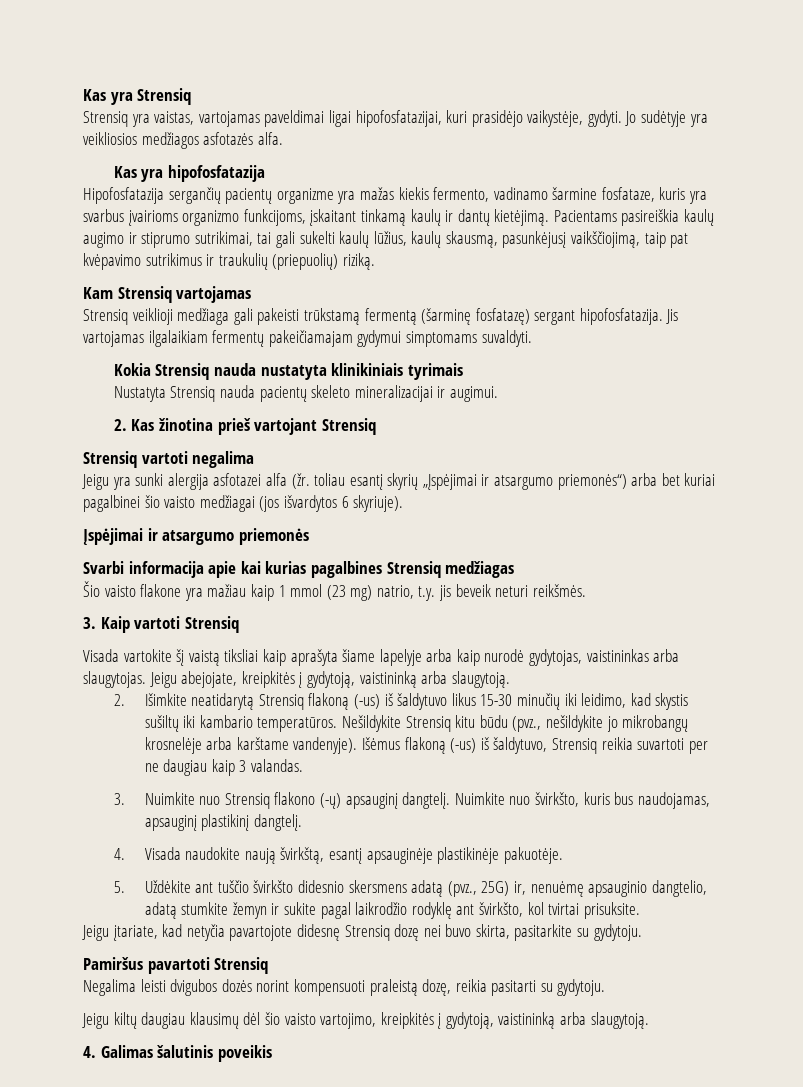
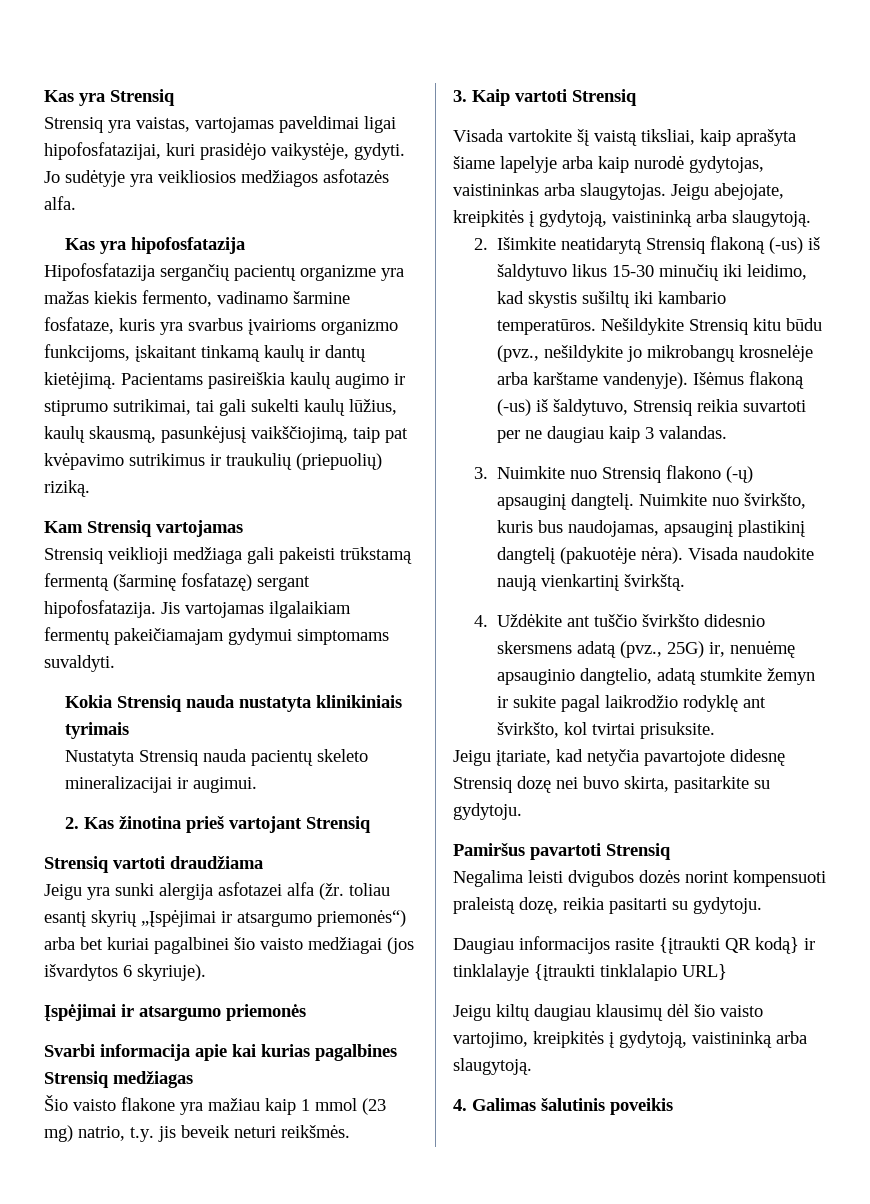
[192,451,255,468] negalima -> [170,856,263,869] draudžiama
[224,649,259,662] tiksliai -> [641,129,695,145] tiksliai,
[253,814,302,831] [113,847,563,864] [113,881,125,893] dangtelį. // 4. Visada naudokite naują švirkštą, esantį apsauginėje plastikinėje pakuotėje. // 5. -> [497,546,815,564] [497,574,686,591] [474,615,489,627] dangtelį (pakuotėje nėra). Visada naudokite naują vienkartinį švirkštą. // 4.
(606, 987) none -> [453,936,815,954] [453,964,727,981] // Daugiau informacijos rasite {įtraukti QR kodą} ir tinklalayje {įtraukti tinklalapio URL}

